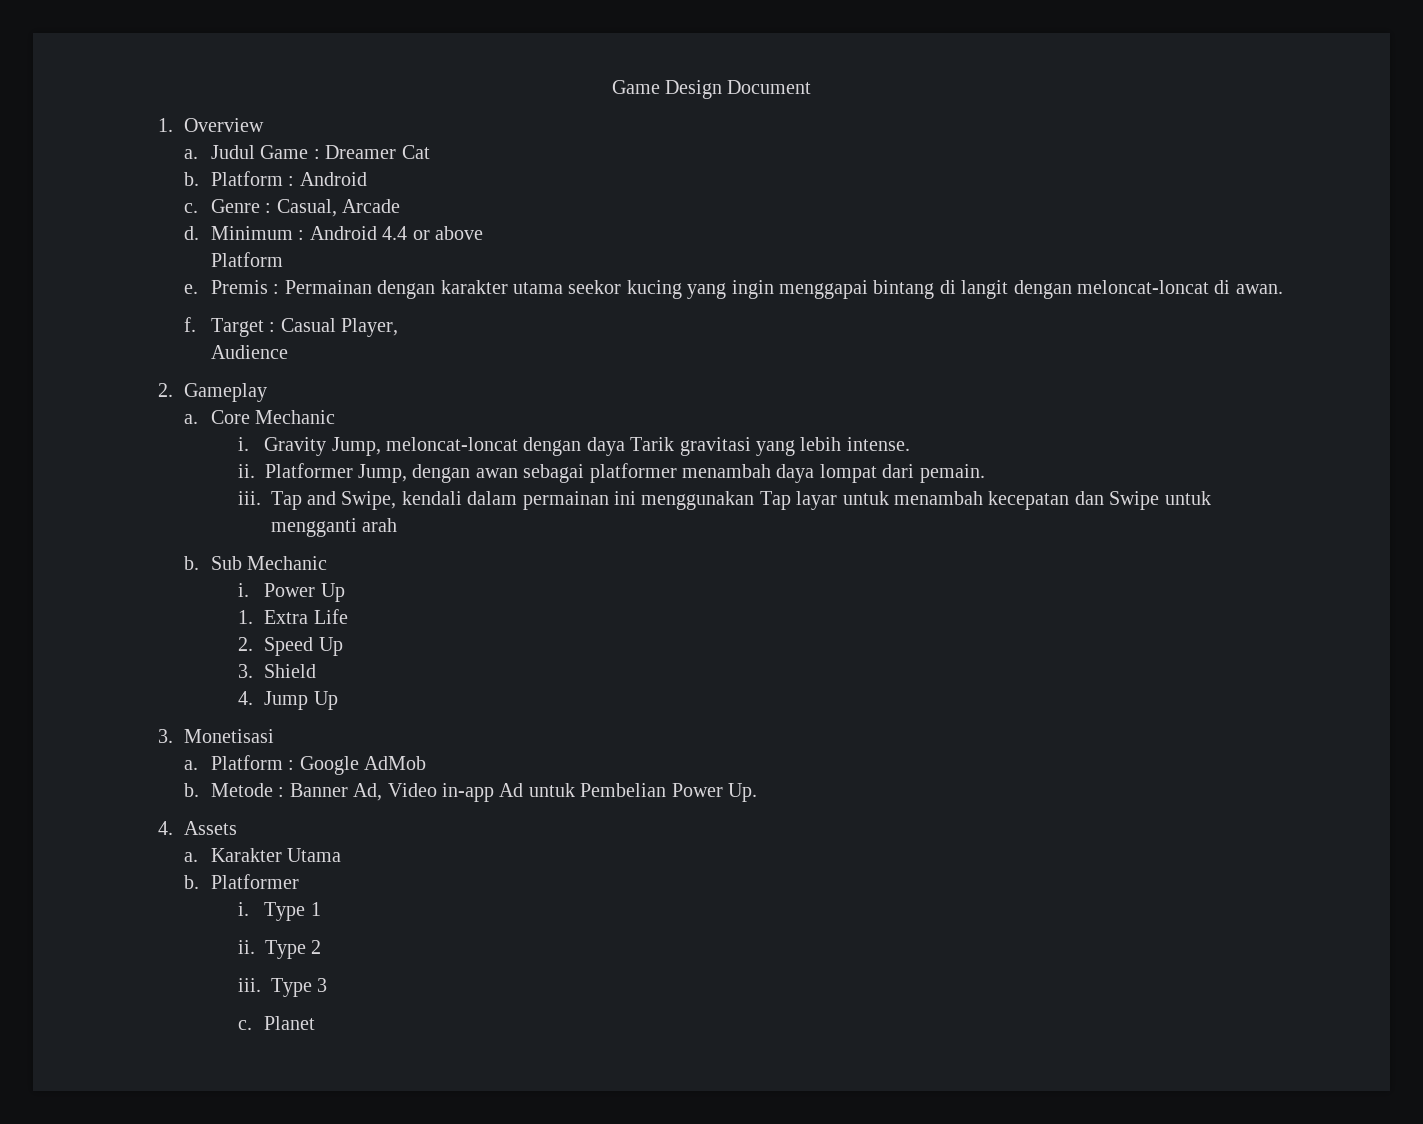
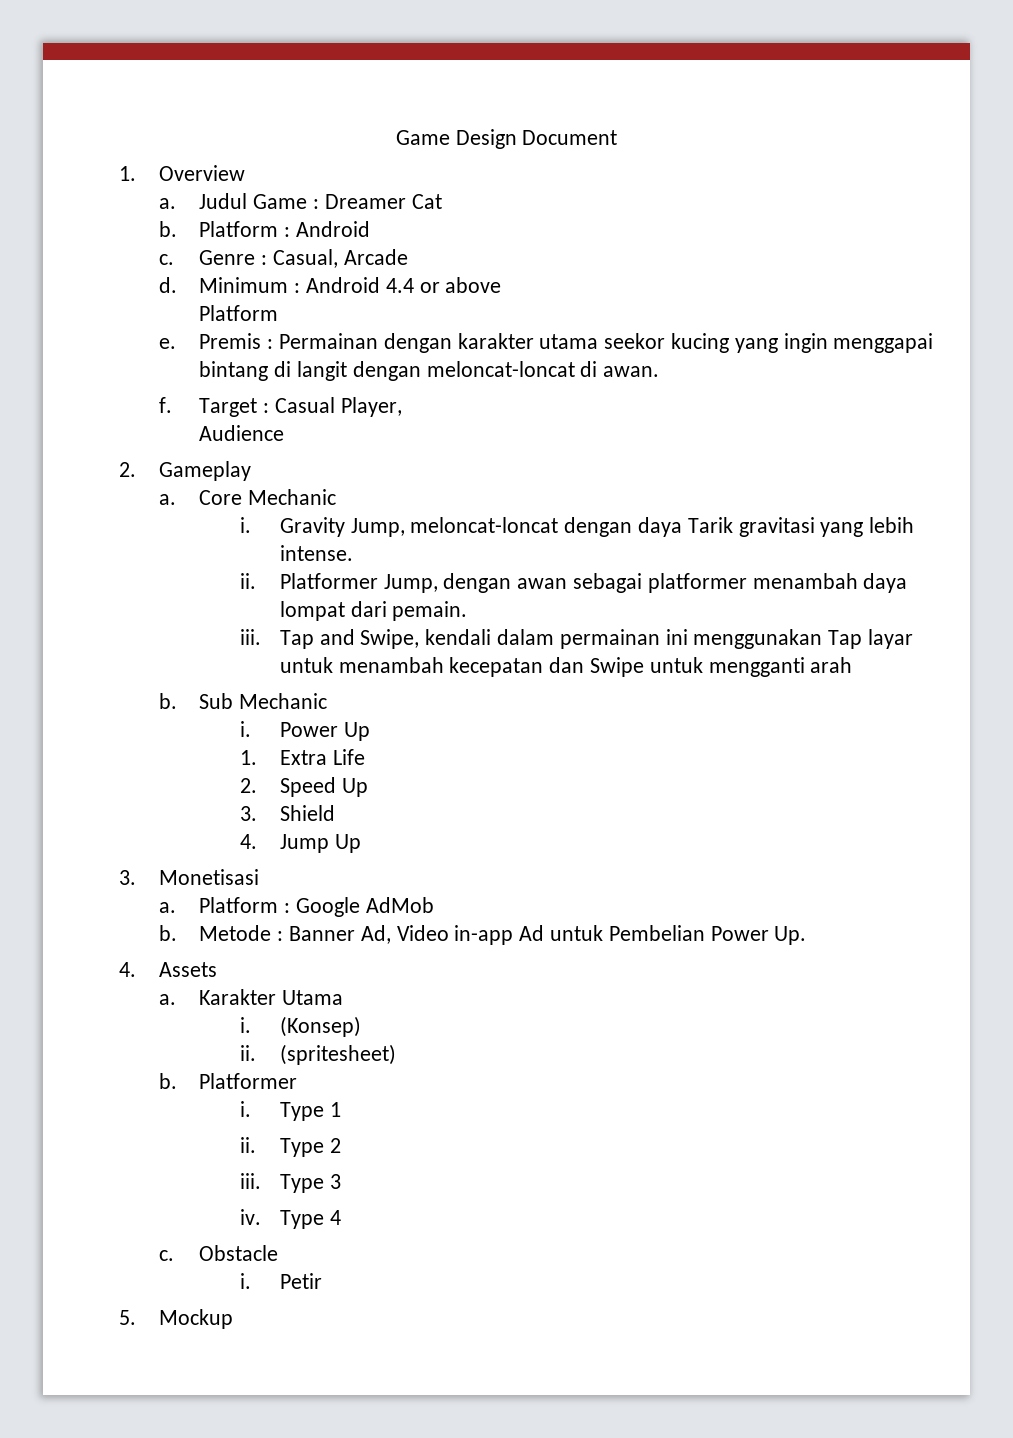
(342, 855) none -> [239,1016,361,1037] [239,1044,396,1065] // i. (Konsep) // ii. (spritesheet)
[237,1016,316,1030] c. Planet -> [239,1209,341,1229] [159,1245,279,1261] [239,1273,322,1289] [119,1309,234,1329] iv. Type 4 // c. Obstacle // i. Petir // 5. Mockup

